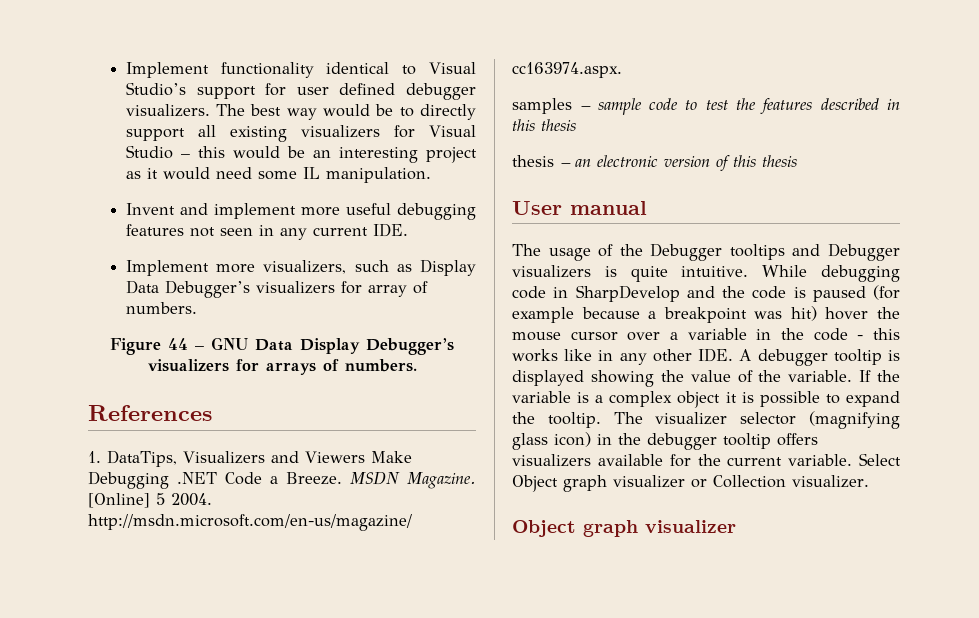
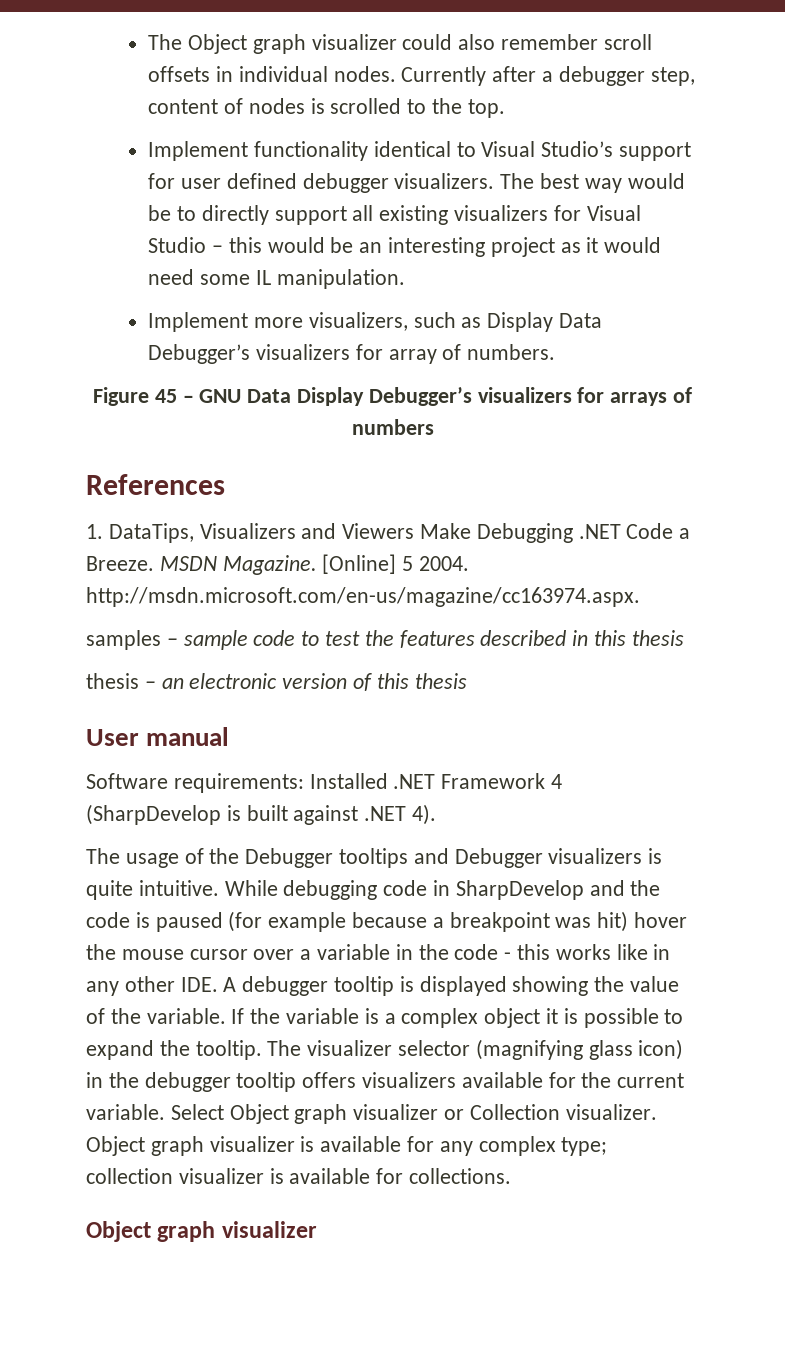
(125, 70) none -> [148,34,652,54] [148,66,695,86] [148,98,505,118] The Object graph visualizer could also remember scroll offsets in individual nodes. Currently after a debugger step, content of nodes is scrolled to the top. //
[125,203,477,220] [125,223,408,240] // Invent and implement more useful debugging features not seen in any current IDE. -> (405, 279) none
[168,338,188,350] 44 -> [154,389,177,403] 45
[344,359,417,372] numbers. -> [351,419,434,435] numbers
(647, 208) none -> [86,773,563,793] [86,804,437,825] // Software requirements: Installed .NET Framework 4 (SharpDevelop is built against .NET 4).
(869, 481) none -> [86,1136,608,1156] [86,1168,512,1184] Object graph visualizer is available for any complex type; collection visualizer is available for collections.

